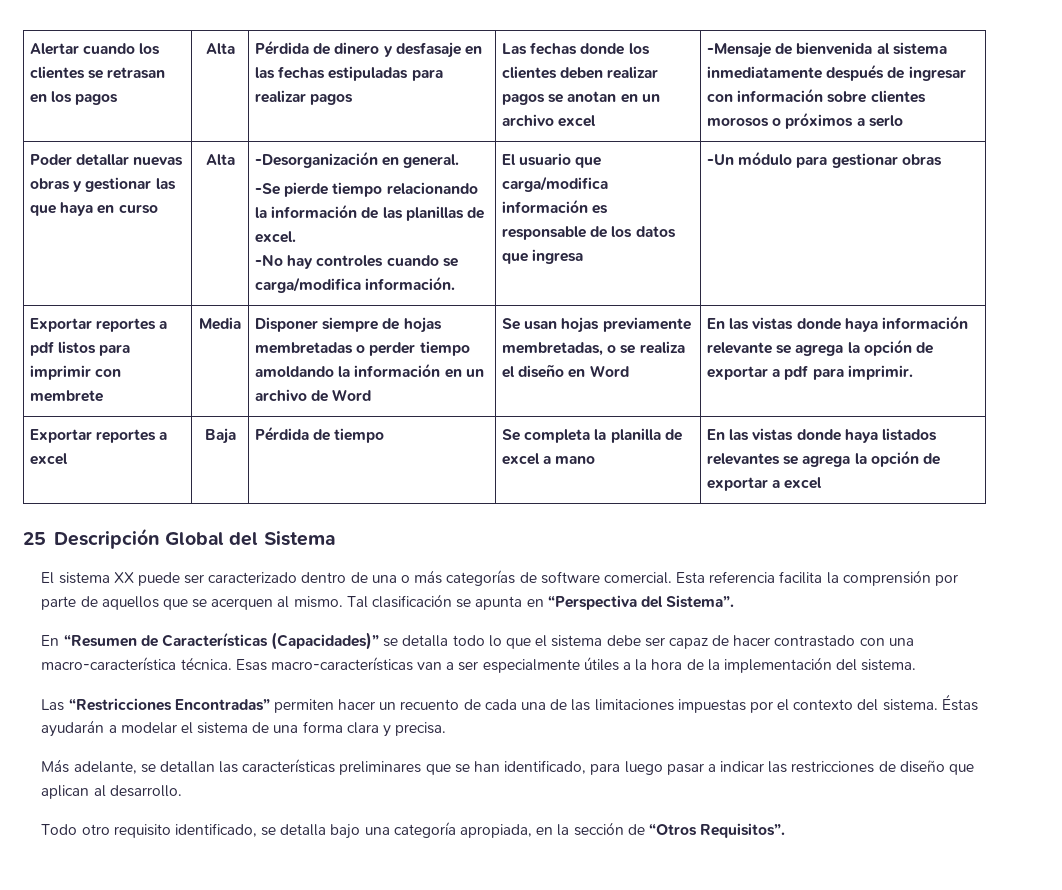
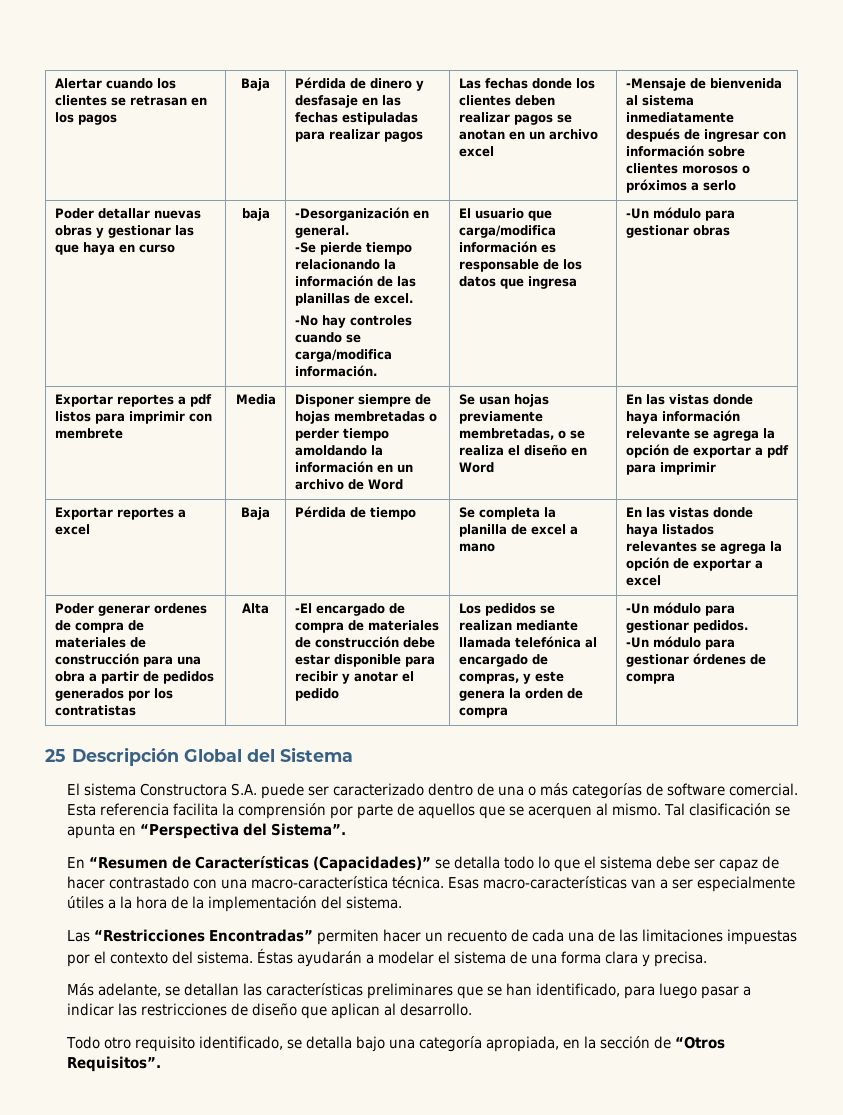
[205,43,235,54] Alta -> [241,78,270,91] Baja
[205,154,235,165] Alta -> [241,208,270,221] baja
[847,365,913,380] imprimir. -> [659,462,716,475] imprimir
(823, 483) none -> [54,603,207,616] [54,620,144,633] [54,637,146,648] [54,653,201,667] [54,671,214,684] [54,688,173,701] [54,705,136,716] [242,603,269,614] [294,603,405,616] [294,620,439,633] [294,636,435,648] [294,654,435,667] [294,671,414,684] [294,688,339,701] [458,603,555,616] [458,620,578,631] [458,636,597,648] [458,654,548,667] [458,671,564,684] [458,688,583,701] [458,707,508,718] [625,602,735,616] [625,620,748,633] [625,636,735,650] [625,653,766,667] [625,673,675,684] // Poder generar ordenes de compra de materiales de construcción para una obra a partir de pedidos generados por los contratistas | Alta | -El encargado de compra de materiales de construcción debe estar disponible para recibir y anotar el pedido | Los pedidos se realizan mediante llamada telefónica al encargado de compras, y este genera la orden de compra | -Un módulo para gestionar pedidos. // -Un módulo para gestionar órdenes de compra
[113,572,134,583] XX -> [139,783,257,796] Constructora S.A.

